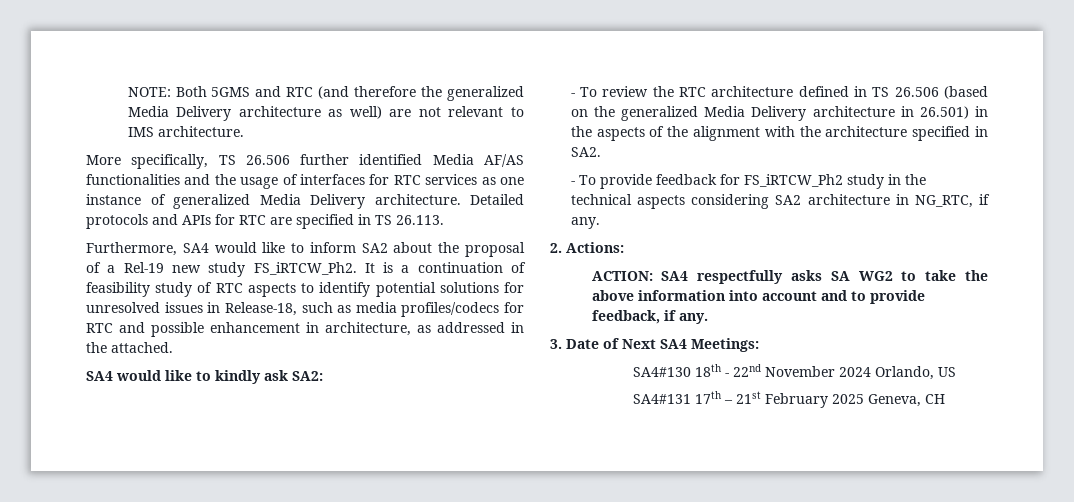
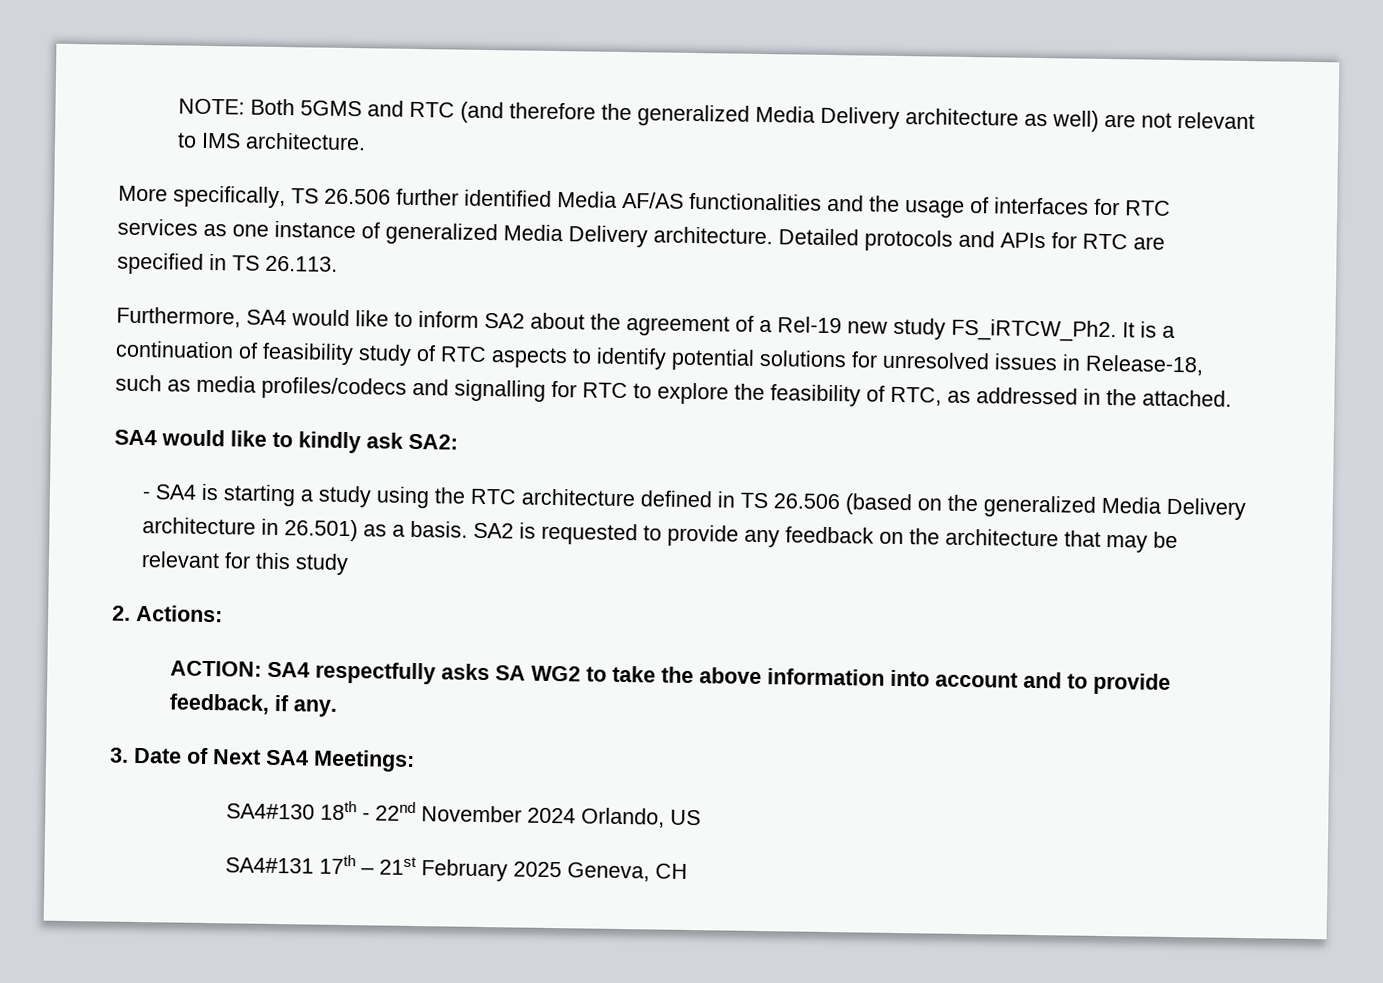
[464,242,525,257] proposal -> [626,315,730,337] agreement
[504,302,524,313] [86,322,411,337] for RTC and possible enhancement in architecture, -> [412,378,942,407] and signalling for RTC to explore the feasibility of RTC,
[580,86,649,97] To review -> [155,483,431,509] SA4 is starting a study using
[975,106,988,117] [570,126,988,141] [570,147,601,157] [570,174,926,189] [570,194,990,209] [570,217,600,229] in the aspects of the alignment with the architecture specified in SA2. // - To provide feedback for FS_iRTCW_Ph2 study in the technical aspects considering SA2 architecture in NG_RTC, if any. -> [363,520,1179,553] [141,551,350,576] as a basis. SA2 is requested to provide any feedback on the architecture that may be relevant for this study

